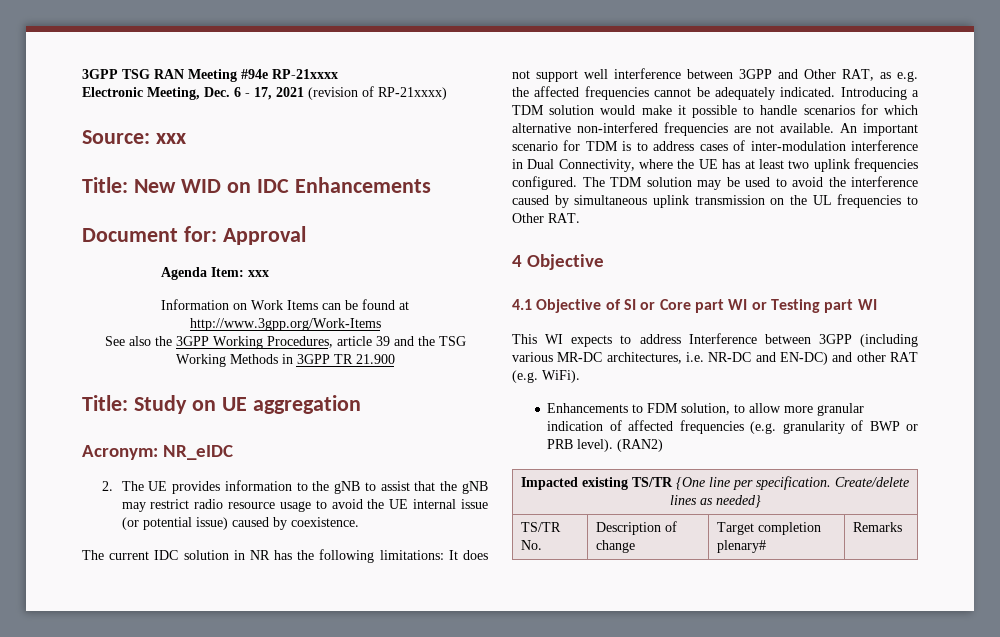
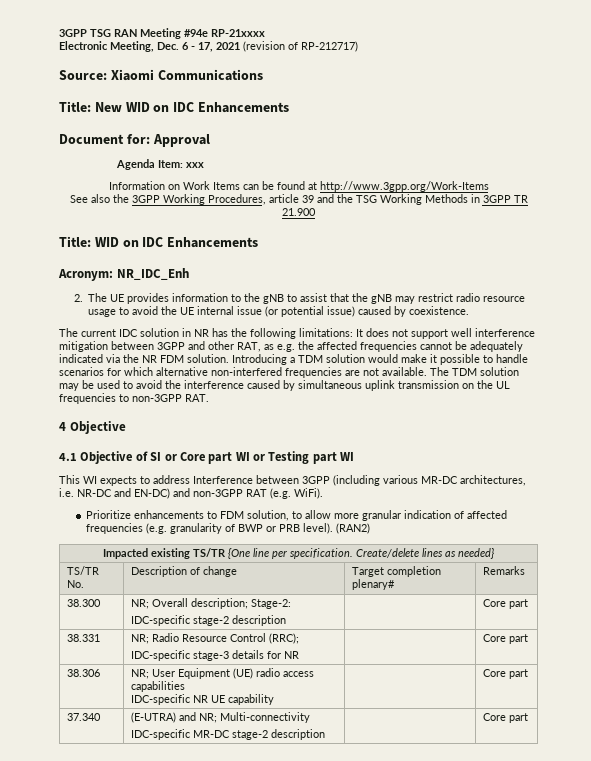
[378,87,447,100] RP-21xxxx) -> [301,41,358,52] RP-212717)
[155,133,186,144] xxx -> [110,69,263,81] Xiaomi Communications
[133,395,361,414] Study on UE aggregation -> [94,237,259,248] WID on IDC Enhancements
[163,445,234,460] NR_eIDC -> [116,268,189,280] NR_IDC_Enh
(681, 73) none -> [59,341,108,352] mitigation
[804,69,836,79] Other -> [208,341,234,350] other
[780,87,836,97] indicated. -> [59,354,229,363] indicated via the NR FDM solution.
[840,123,918,136] [512,140,918,151] [512,158,918,172] [512,176,577,190] An important scenario for TDM is to address cases of inter-modulation interference in Dual Connectivity, where the UE has at least two uplink frequencies configured. -> (427, 371) none
[512,213,544,223] Other -> [132,394,182,402] non-3GPP
[856,352,886,362] other -> [193,489,243,497] non-3GPP
[547,403,629,413] Enhancements -> [85,510,204,519] Prioritize enhancements
(902, 527) none -> [66,599,101,607] [130,598,291,609] [130,615,286,626] [482,599,528,609] [66,634,100,642] [130,633,299,644] [130,650,299,661] [482,634,528,644] [66,669,100,677] [130,668,314,679] [130,681,185,692] [130,694,274,705] [482,669,528,679] [66,713,101,721] [130,712,310,723] [130,729,325,740] [482,713,528,723] // 38.300 | NR; Overall description; Stage-2: // IDC-specific stage-2 description | | Core part // 38.331 | NR; Radio Resource Control (RRC); // IDC-specific stage-3 details for NR | | Core part // 38.306 | NR; User Equipment (UE) radio access capabilities // IDC-specific NR UE capability | | Core part // 37.340 | (E-UTRA) and NR; Multi-connectivity // IDC-specific MR-DC stage-2 description | | Core part

